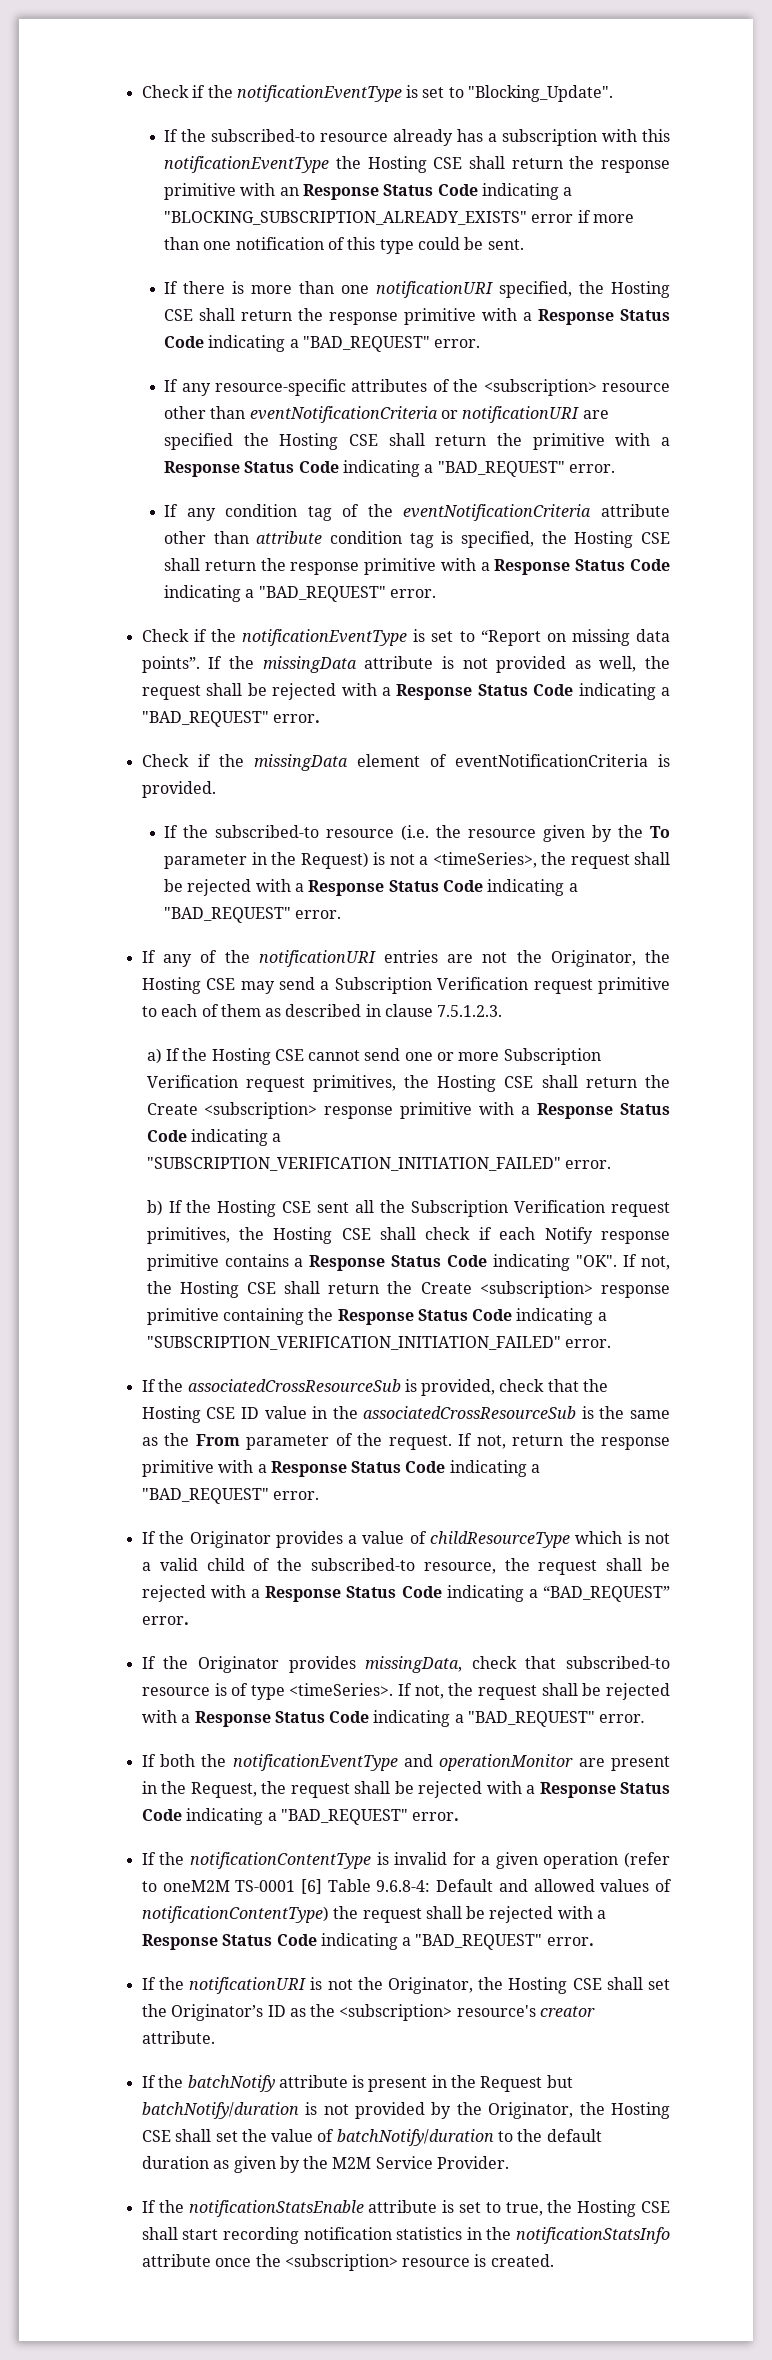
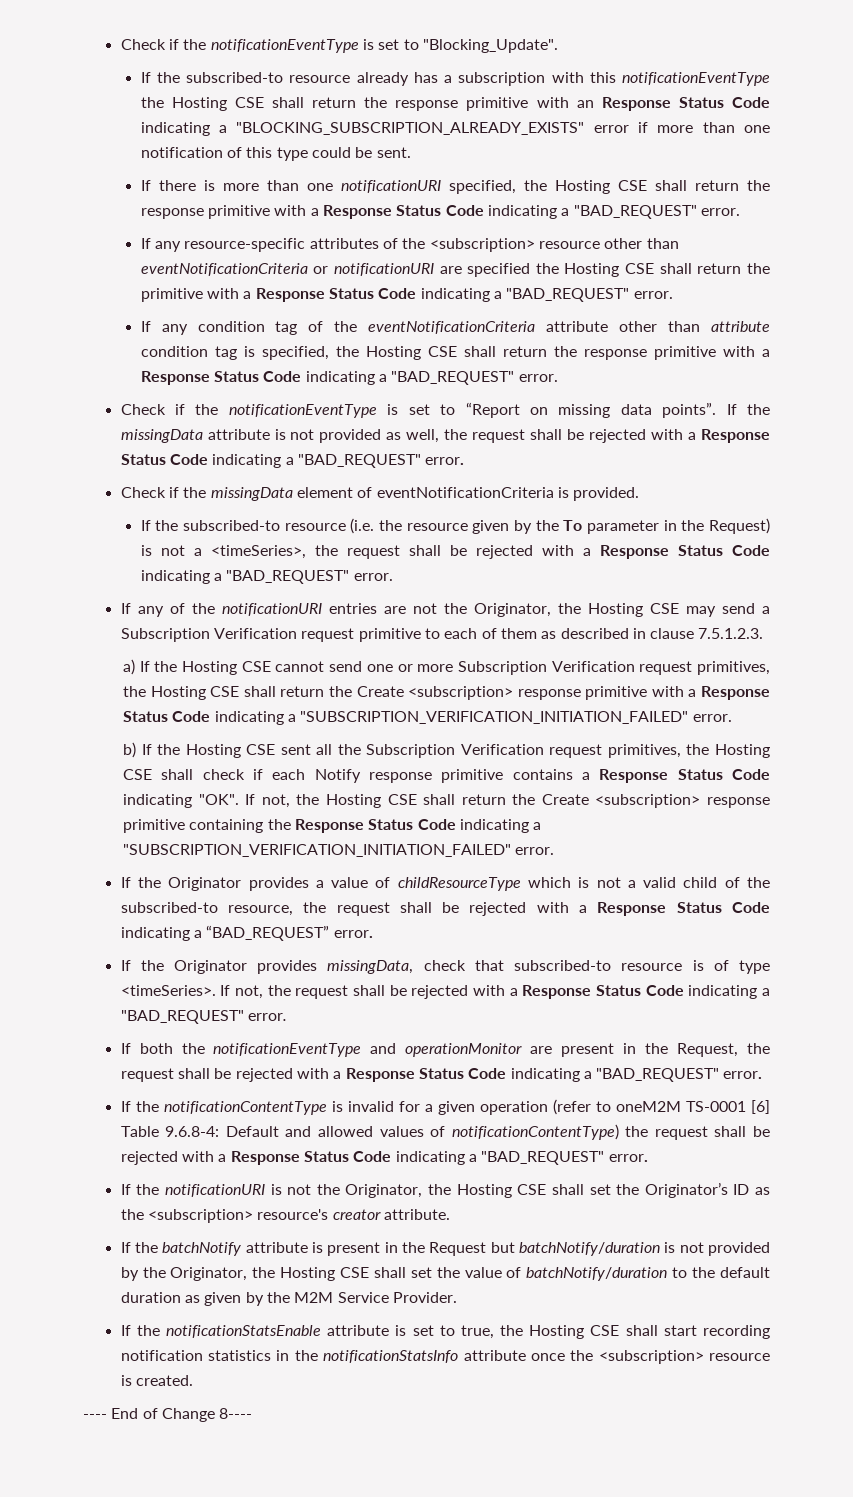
[141,1379,609,1396] [141,1406,670,1423] [141,1433,671,1450] [141,1460,541,1477] [141,1488,320,1504] // If the associatedCrossResourceSub is provided, check that the Hosting CSE ID value in the associatedCrossResourceSub is the same as the From parameter of the request. If not, return the response primitive with a Response Status Code indicating a "BAD_REQUEST" error. -> (555, 851) none
(554, 2260) none -> [83,1408,253,1422] // ---- End of Change 8----

